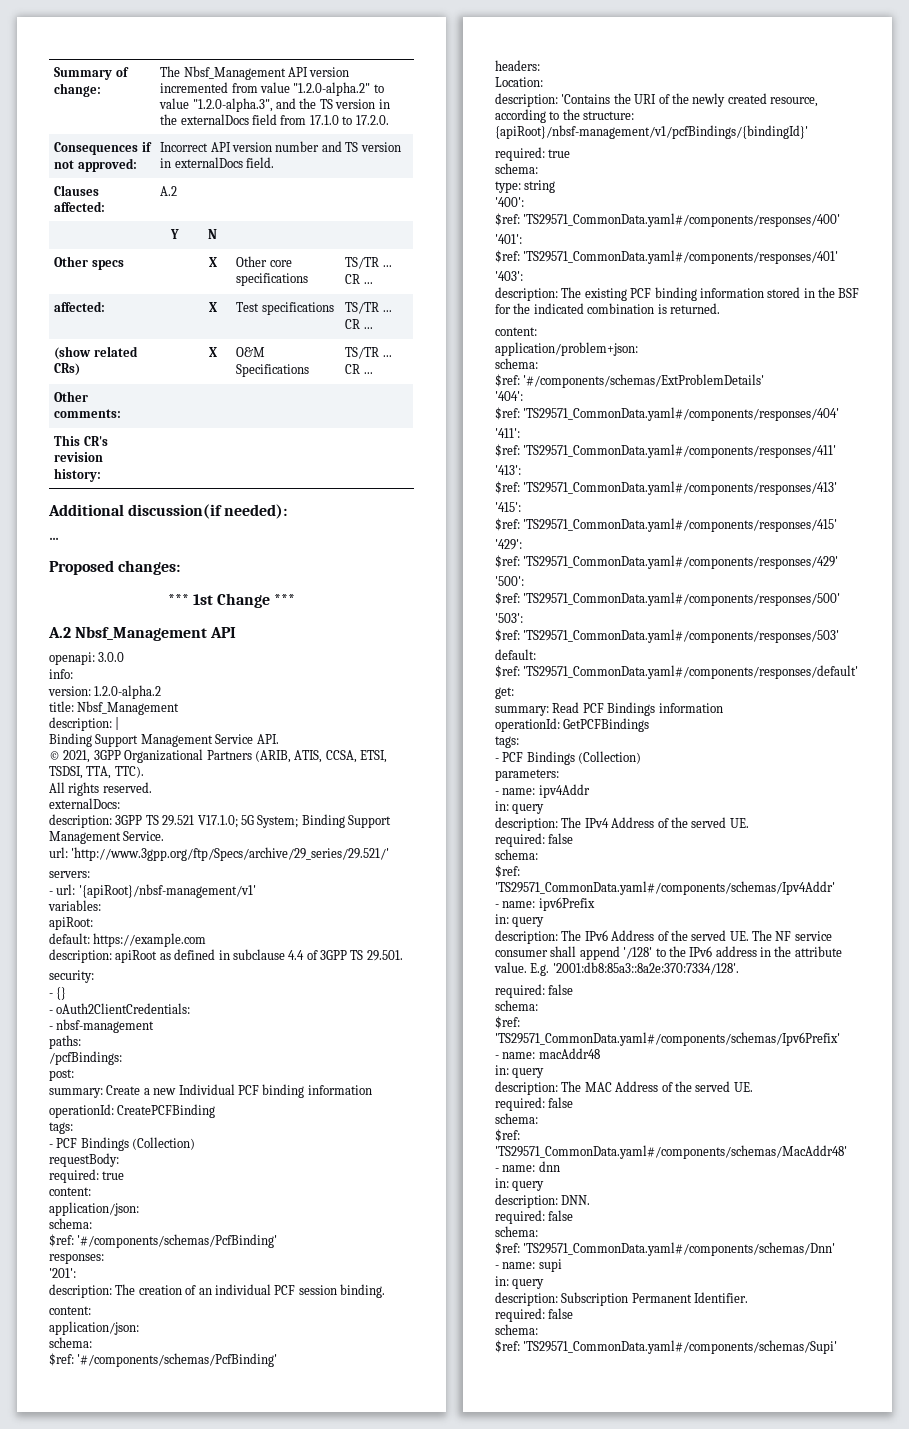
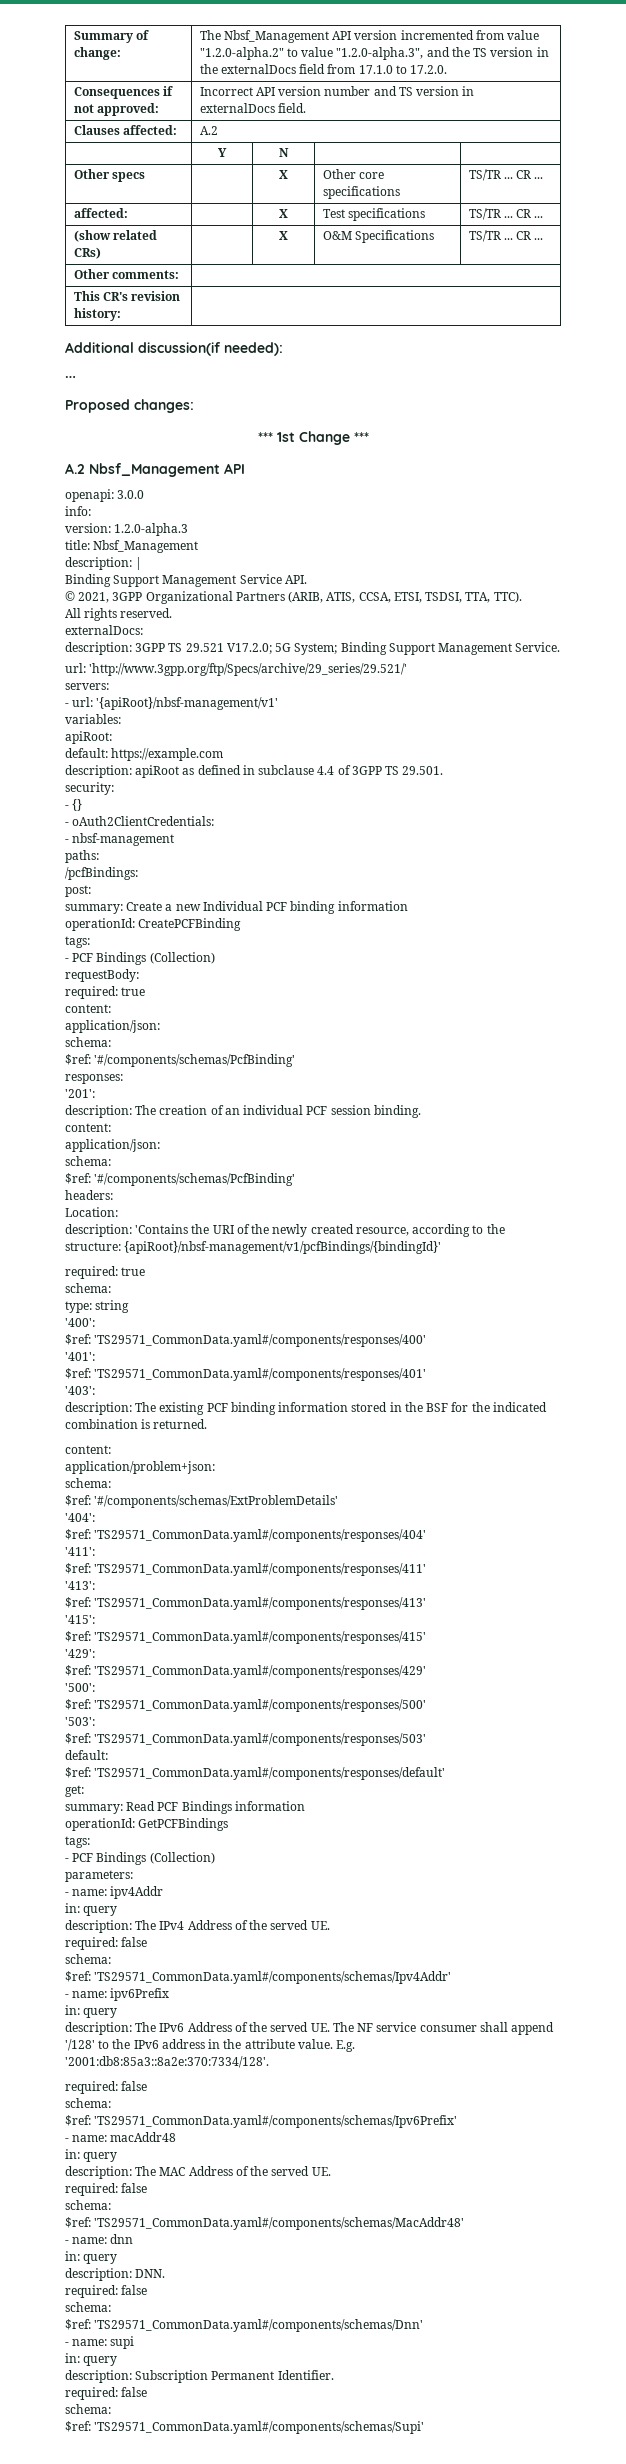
[94,685,162,699] 1.2.0-alpha.2 -> [114,523,189,536] 1.2.0-alpha.3
[197,815,238,828] V17.1.0; -> [226,643,272,654] V17.2.0;

